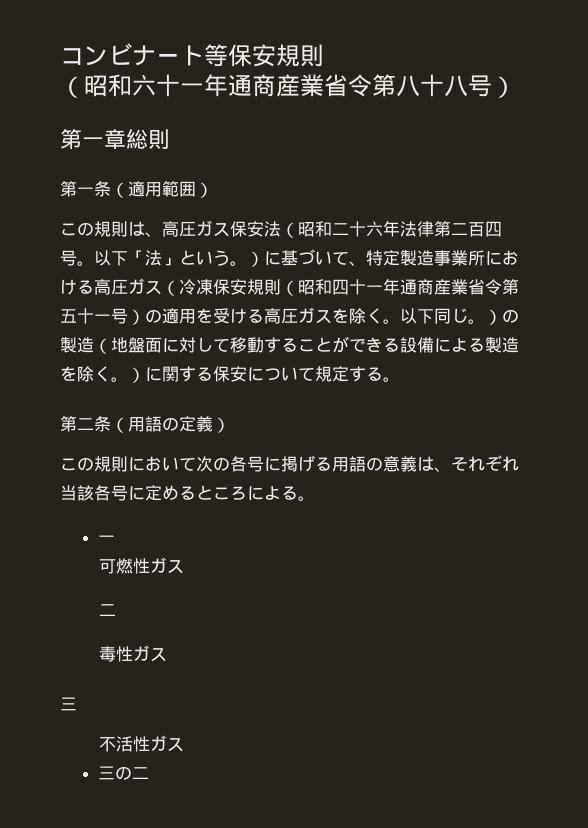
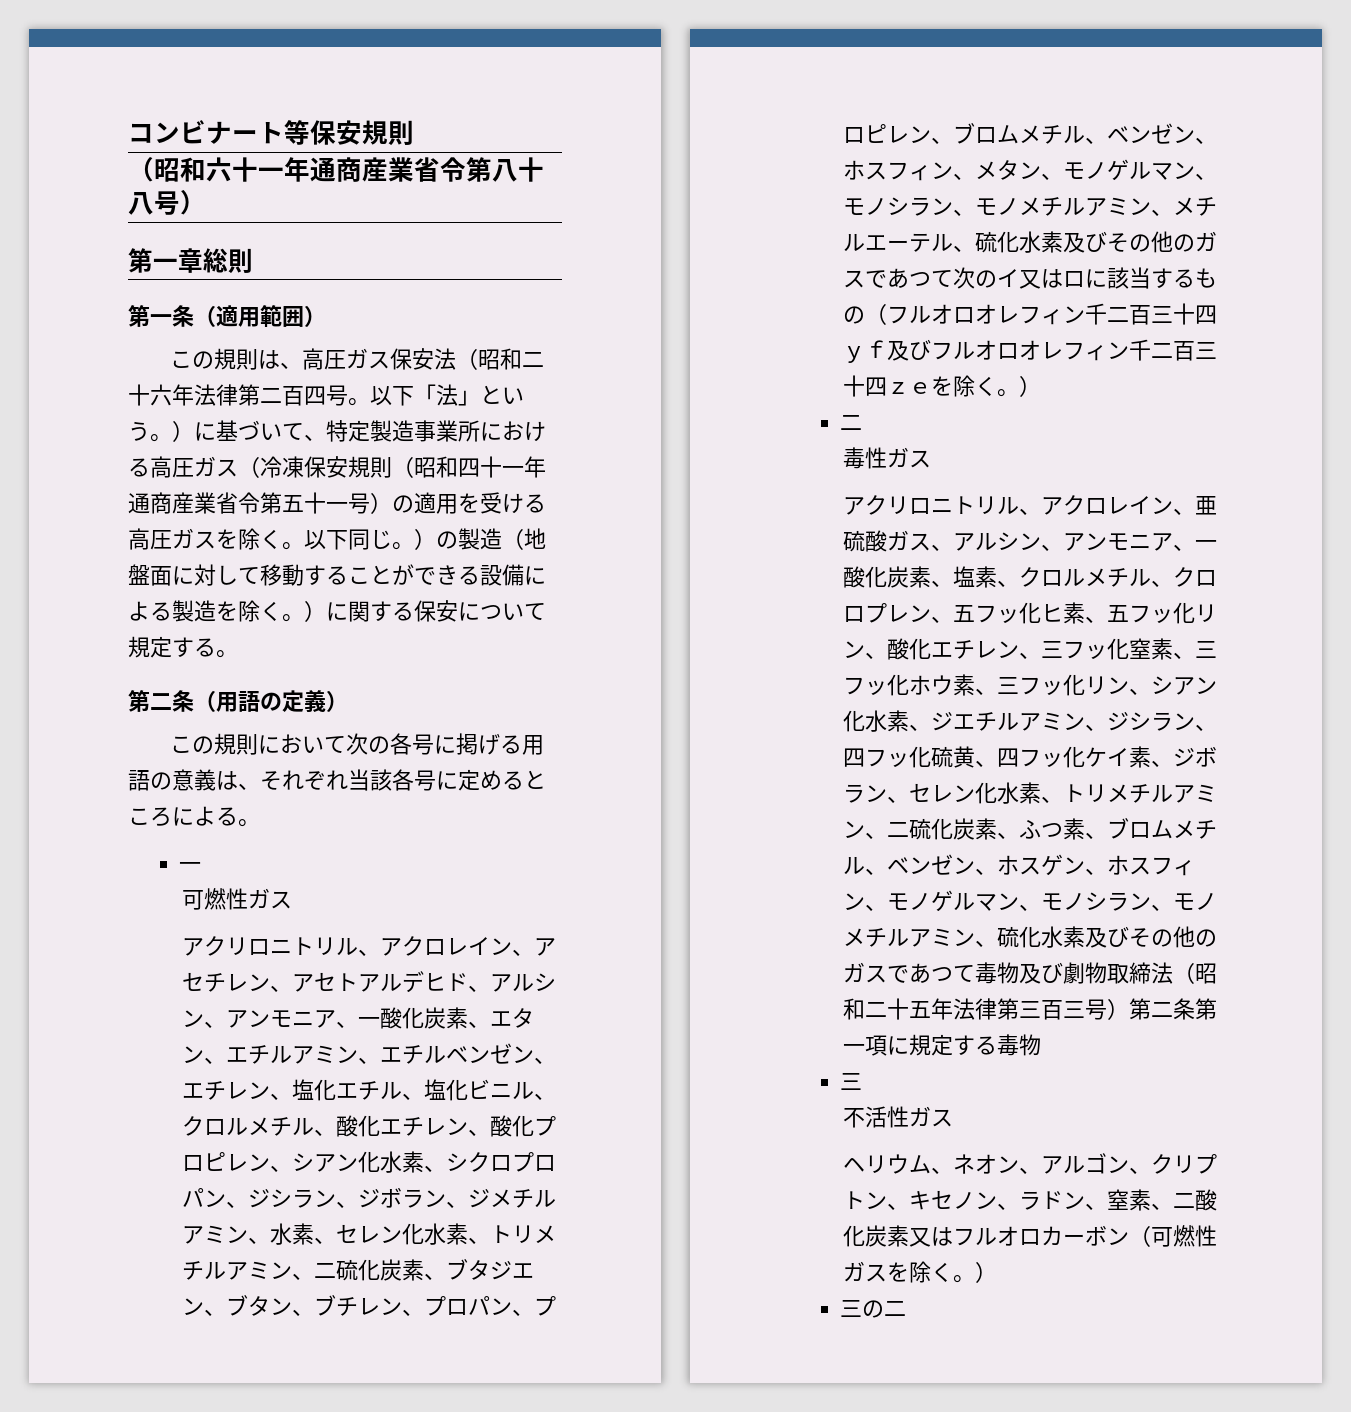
[99,604,117,616] [99,645,168,662] [60,697,77,711] [99,735,185,752] 二 // 毒性ガス // 三 // 不活性ガス -> [182,936,557,956] [182,971,557,993] [182,1007,535,1029] [182,1043,557,1064] [182,1079,557,1101] [182,1115,557,1137] [182,1151,557,1173] [182,1187,557,1208] [182,1223,557,1245] [182,1259,535,1281] [182,1295,557,1316] [843,123,1218,144] [843,159,1218,181] [843,197,1218,216] [843,231,1218,253] [843,267,1218,289] [843,303,1218,325] [843,339,1218,363] [843,375,1042,397] [840,415,863,430] [843,447,932,469] [843,495,1218,515] [843,530,1218,552] [843,566,1218,588] [843,602,1218,624] [843,638,1218,660] [843,674,1218,696] [843,710,1218,732] [843,746,1218,768] [843,782,1218,804] [843,818,1218,840] [843,854,1196,876] [843,890,1218,912] [843,926,1218,948] [843,962,1218,984] [843,998,1218,1020] [843,1034,1042,1056] [840,1073,863,1090] [843,1106,954,1128] [843,1153,1218,1174] [843,1189,1218,1211] [843,1225,1218,1247] [843,1261,998,1283] アクリロニトリル、アクロレイン、アセチレン、アセトアルデヒド、アルシン、アンモニア、一酸化炭素、エタン、エチルアミン、エチルベンゼン、エチレン、塩化エチル、塩化ビニル、クロルメチル、酸化エチレン、酸化プロピレン、シアン化水素、シクロプロパン、ジシラン、ジボラン、ジメチルアミン、水素、セレン化水素、トリメチルアミン、二硫化炭素、ブタジエン、ブタン、ブチレン、プロパン、プロピレン、ブロムメチル、ベンゼン、ホスフィン、メタン、モノゲルマン、モノシラン、モノメチルアミン、メチルエーテル、硫化水素及びその他のガスであつて次のイ又はロに該当するもの（フルオロオレフィン千二百三十四ｙｆ及びフルオロオレフィン千二百三十四ｚｅを除く。） // 二 // 毒性ガス // アクリロニトリル、アクロレイン、亜硫酸ガス、アルシン、アンモニア、一酸化炭素、塩素、クロルメチル、クロロプレン、五フッ化ヒ素、五フッ化リン、酸化エチレン、三フッ化窒素、三フッ化ホウ素、三フッ化リン、シアン化水素、ジエチルアミン、ジシラン、四フッ化硫黄、四フッ化ケイ素、ジボラン、セレン化水素、トリメチルアミン、二硫化炭素、ふつ素、ブロムメチル、ベンゼン、ホスゲン、ホスフィン、モノゲルマン、モノシラン、モノメチルアミン、硫化水素及びその他のガスであつて毒物及び劇物取締法（昭和二十五年法律第三百三号）第二条第一項に規定する毒物 // 三 // 不活性ガス // ヘリウム、ネオン、アルゴン、クリプトン、キセノン、ラドン、窒素、二酸化炭素又はフルオロカーボン（可燃性ガスを除く。）

